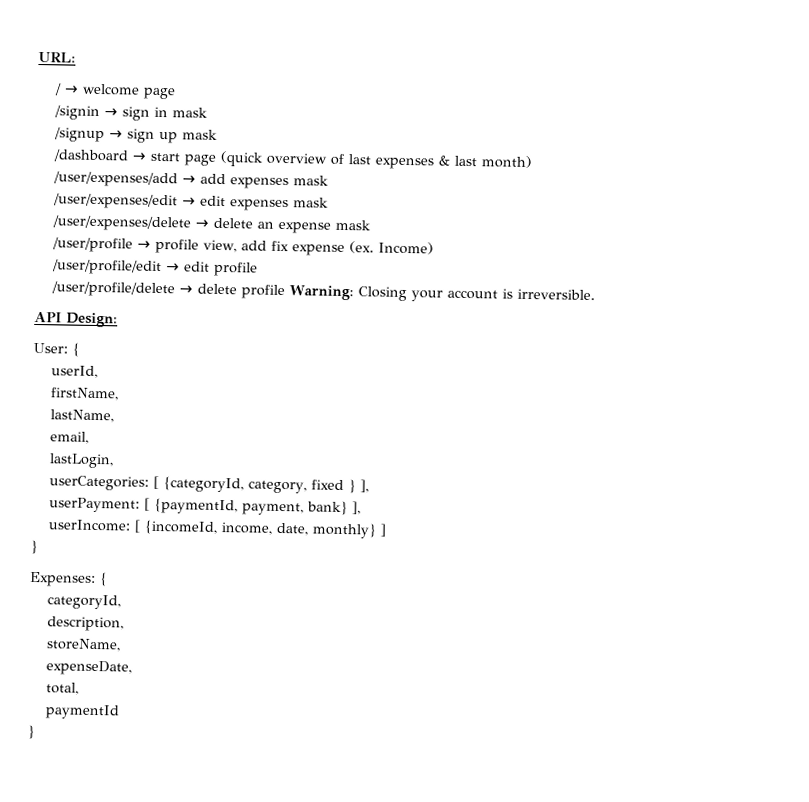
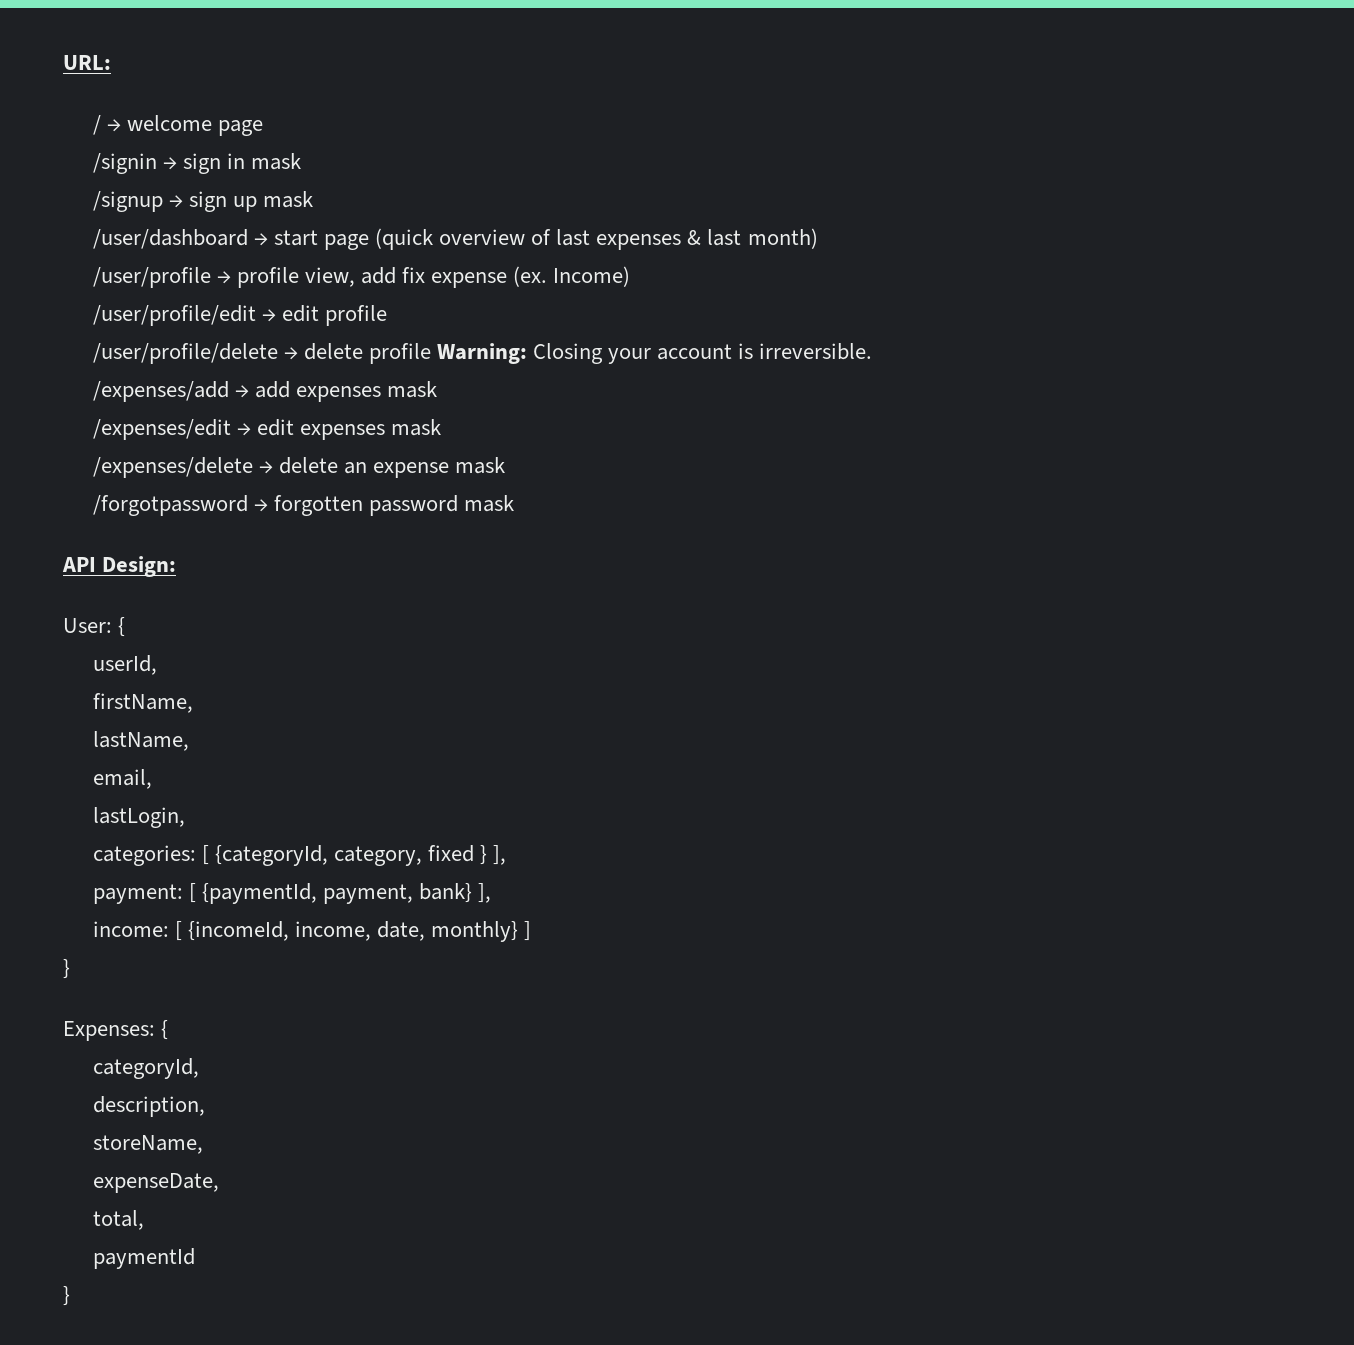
[52,149,129,163] /dashboard -> [92,229,248,249] /user/dashboard
[52,171,329,190] [52,193,329,212] [51,215,371,234] // /user/expenses/add → add expenses mask // /user/expenses/edit → edit expenses mask // /user/expenses/delete → delete an expense mask -> (818, 238) none
(595, 294) none -> [92,381,437,402] [92,419,441,440] [92,457,506,478] [92,495,514,516] // /expenses/add → add expenses mask // /expenses/edit → edit expenses mask // /expenses/delete → delete an expense mask // /forgotpassword → forgotten password mask
[48,475,149,491] userCategories: -> [92,845,196,866] categories:
[48,497,140,513] userPayment: -> [92,884,183,904] payment:
[47,519,131,532] userIncome: -> [92,921,169,937] income:

